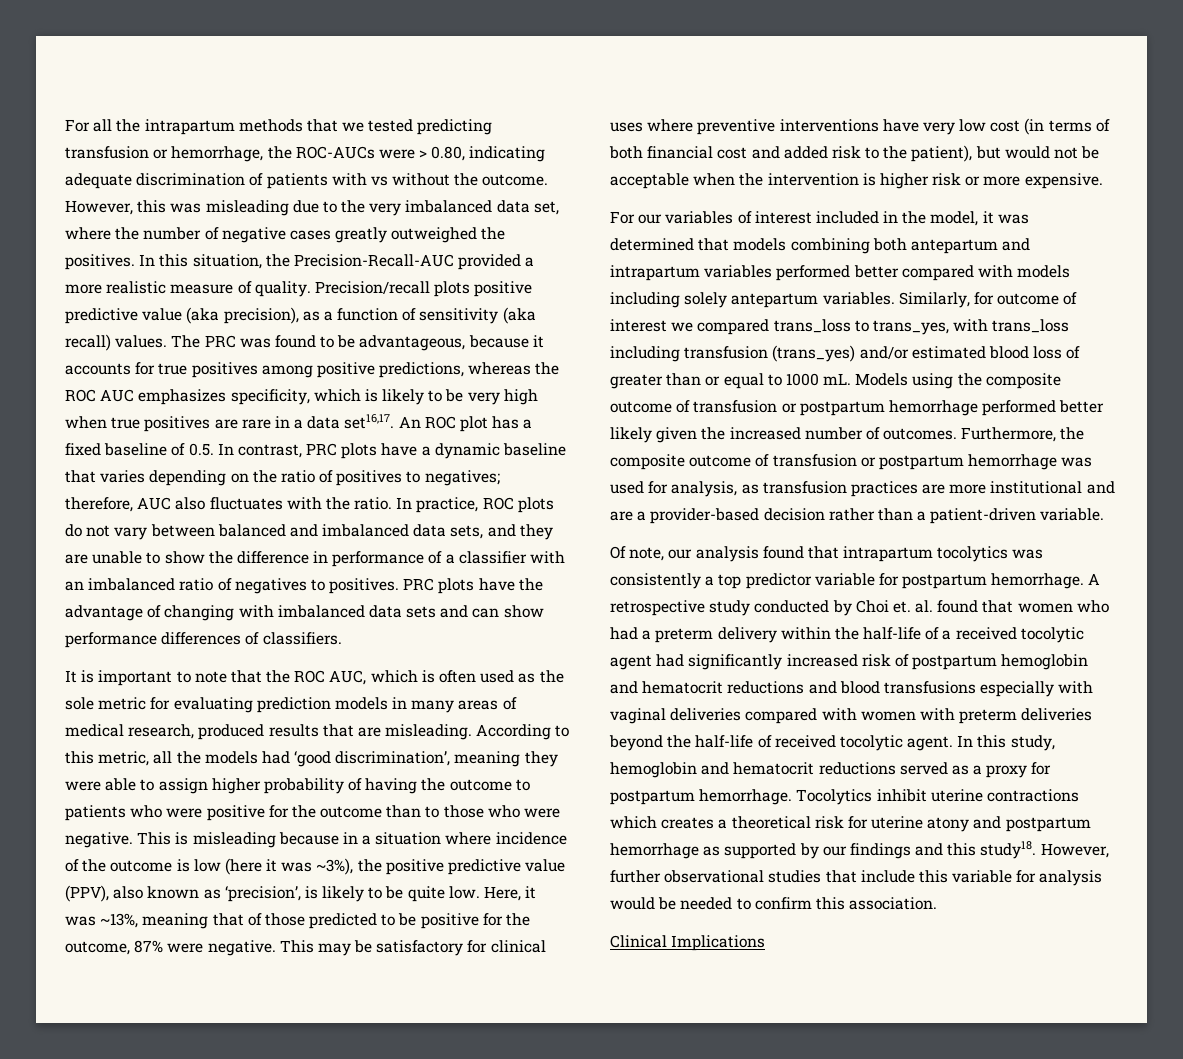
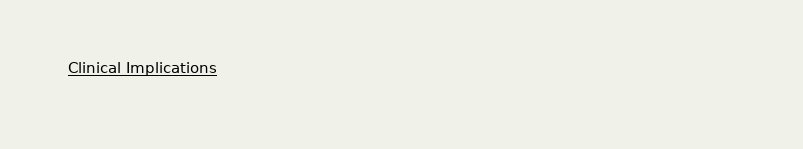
[65,119,493,135] [65,146,546,162] [65,173,549,189] [65,200,559,216] [65,227,506,243] [65,254,535,270] [65,281,533,297] [65,307,536,324] [65,334,544,351] [65,362,560,378] [65,389,538,405] [65,414,533,432] [65,443,567,459] [65,470,500,486] [65,497,554,513] [65,524,553,540] [65,551,566,567] [65,578,543,594] [65,605,544,621] [65,632,342,648] [65,670,564,686] [65,697,517,713] [65,724,570,740] [65,751,558,767] [65,778,530,794] [65,805,561,821] [65,832,567,848] [65,858,566,875] [65,885,537,902] [65,913,531,929] [65,940,546,956] [610,118,1110,135] [609,145,1100,162] [610,173,1103,189] [610,211,1029,226] [610,238,1031,254] [610,265,1071,281] [610,292,1078,308] [610,319,1070,335] [610,345,1081,362] [610,373,1061,389] [610,400,1105,416] [610,427,1085,443] [610,454,1093,470] [610,481,1115,497] [610,508,1105,524] [610,546,1044,562] [610,573,1101,589] [610,600,1109,616] [610,627,1084,643] [610,654,1089,670] [610,681,1094,697] [610,708,1093,724] [609,735,1055,751] [610,762,1052,778] [610,789,1079,805] [610,816,1091,832] [610,841,1109,859] [610,870,1103,886] [610,897,938,910] For all the intrapartum methods that we tested predicting transfusion or hemorrhage, the ROC-AUCs were > 0.80, indicating adequate discrimination of patients with vs without the outcome. However, this was misleading due to the very imbalanced data set, where the number of negative cases greatly outweighed the positives. In this situation, the Precision-Recall-AUC provided a more realistic measure of quality. Precision/recall plots positive predictive value (aka precision), as a function of sensitivity (aka recall) values. The PRC was found to be advantageous, because it accounts for true positives among positive predictions, whereas the ROC AUC emphasizes specificity, which is likely to be very high when true positives are rare in a data set16,17. An ROC plot has a fixed baseline of 0.5. In contrast, PRC plots have a dynamic baseline that varies depending on the ratio of positives to negatives; therefore, AUC also fluctuates with the ratio. In practice, ROC plots do not vary between balanced and imbalanced data sets, and they are unable to show the difference in performance of a classifier with an imbalanced ratio of negatives to positives. PRC plots have the advantage of changing with imbalanced data sets and can show performance differences of classifiers. // It is important to note that the ROC AUC, which is often used as the sole metric for evaluating prediction models in many areas of medical research, produced results that are misleading. According to this metric, all the models had ‘good discrimination’, meaning they were able to assign higher probability of having the outcome to patients who were positive for the outcome than to those who were negative. This is misleading because in a situation where incidence of the outcome is low (here it was ~3%), the positive predictive value (PPV), also known as ‘precision’, is likely to be quite low. Here, it was ~13%, meaning that of those predicted to be positive for the outcome, 87% were negative. This may be satisfactory for clinical uses where preventive interventions have very low cost (in terms of both financial cost and added risk to the patient), but would not be acceptable when the intervention is higher risk or more expensive. // For our variables of interest included in the model, it was determined that models combining both antepartum and intrapartum variables performed better compared with models including solely antepartum variables. Similarly, for outcome of interest we compared trans_loss to trans_yes, with trans_loss including transfusion (trans_yes) and/or estimated blood loss of greater than or equal to 1000 mL. Models using the composite outcome of transfusion or postpartum hemorrhage performed better likely given the increased number of outcomes. Furthermore, the composite outcome of transfusion or postpartum hemorrhage was used for analysis, as transfusion practices are more institutional and are a provider-based decision rather than a patient-driven variable. // Of note, our analysis found that intrapartum tocolytics was consistently a top predictor variable for postpartum hemorrhage. A retrospective study conducted by Choi et. al. found that women who had a preterm delivery within the half-life of a received tocolytic agent had significantly increased risk of postpartum hemoglobin and hematocrit reductions and blood transfusions especially with vaginal deliveries compared with women with preterm deliveries beyond the half-life of received tocolytic agent. In this study, hemoglobin and hematocrit reductions served as a proxy for postpartum hemorrhage. Tocolytics inhibit uterine contractions which creates a theoretical risk for uterine atony and postpartum hemorrhage as supported by our findings and this study18. However, further observational studies that include this variable for analysis would be needed to confirm this association. // -> (68, 67) none

